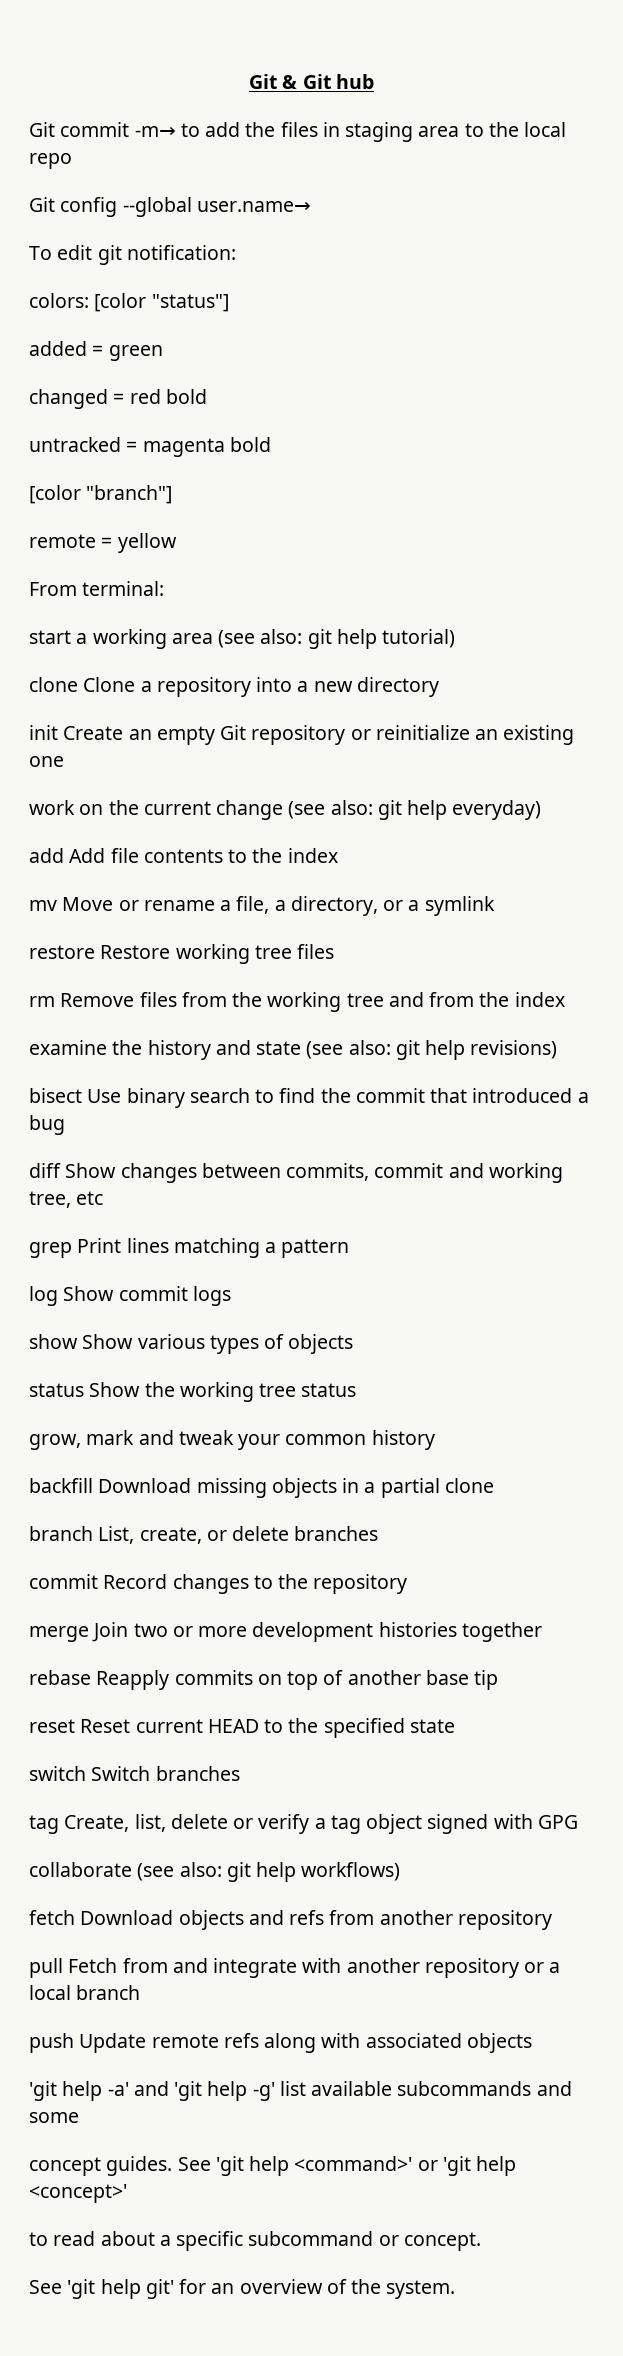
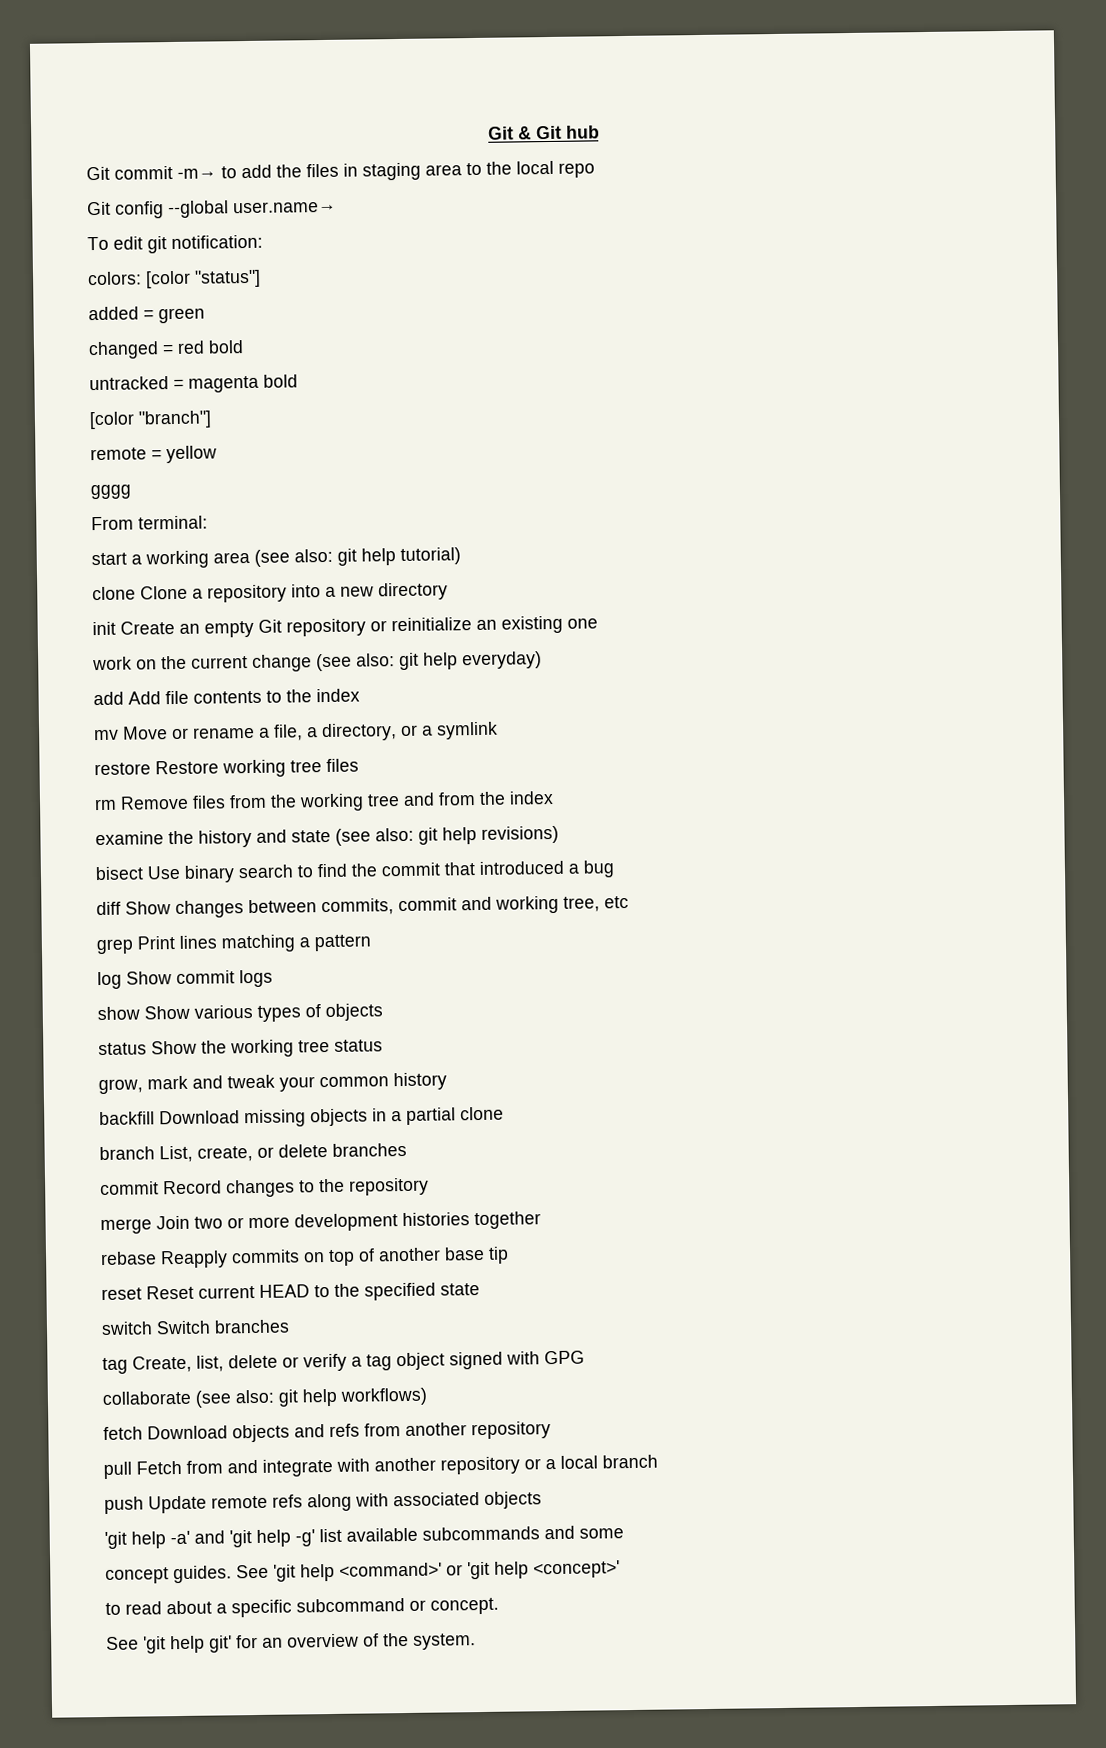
(177, 543) none -> [90,484,131,500] // gggg

